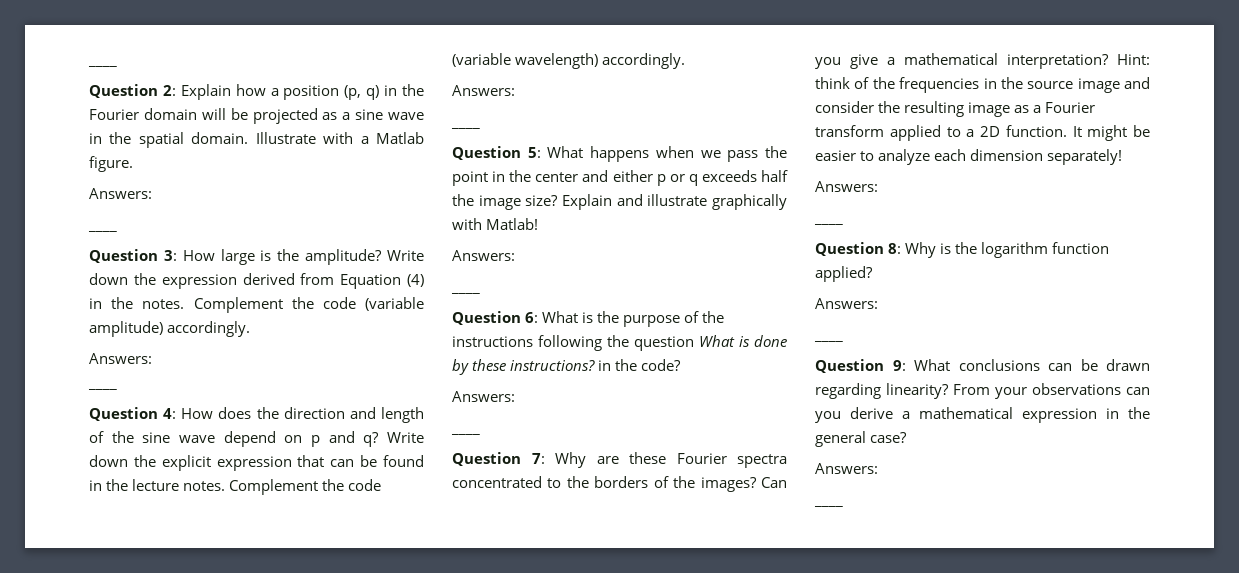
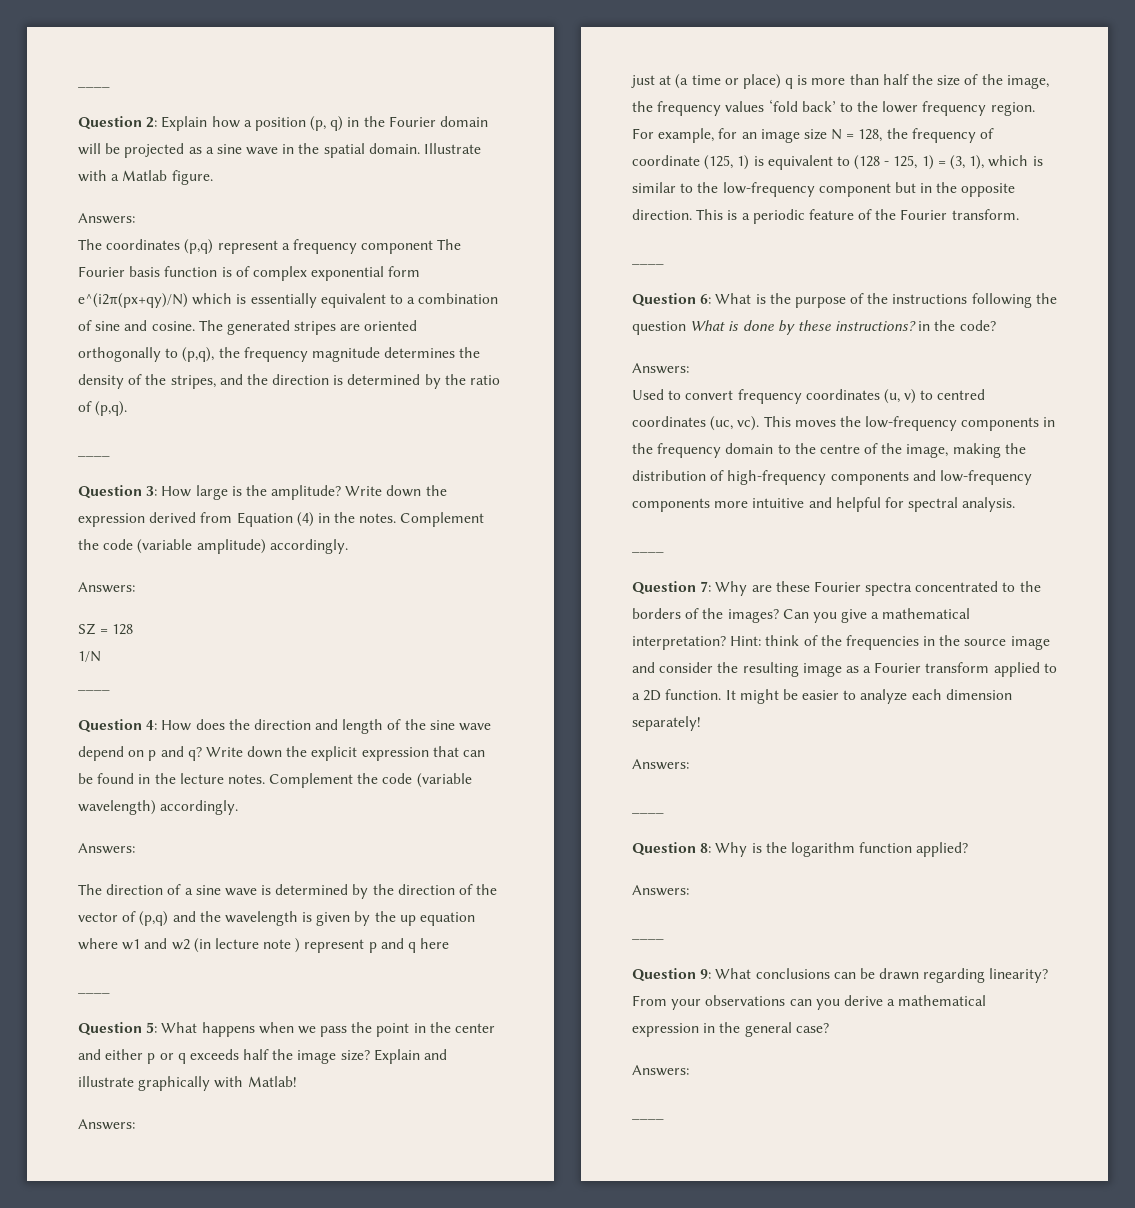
(152, 193) none -> [78,239,462,254] [78,266,421,281] [78,293,499,308] [78,320,418,335] [78,347,481,362] [78,374,501,389] [78,401,128,416] // The coordinates (p,q) represent a frequency component The Fourier basis function is of complex exponential form e^(i2π(px+qy)/N) which is essentially equivalent to a combination of sine and cosine. The generated stripes are oriented orthogonally to (p,q), the frequency magnitude determines the density of the stripes, and the direction is determined by the ratio of (p,q).
(152, 358) none -> [78,623,134,635] [78,651,101,662] // SZ = 128 // 1/N
(515, 90) none -> [78,884,498,899] [78,911,476,926] [78,938,450,953] // The direction of a sine wave is determined by the direction of the vector of (p,q) and the wavelength is given by the up equation where w1 and w2 (in lecture note ) represent p and q here
(515, 255) none -> [631,74,1049,89] [632,99,1035,116] [632,128,995,143] [632,155,1043,170] [632,182,1016,197] [632,209,1019,224] // just at (a time or place) q is more than half the size of the image, the frequency values ‘fold back’ to the lower frequency region. For example, for an image size N = 128, the frequency of coordinate (125, 1) is equivalent to (128 - 125, 1) = (3, 1), which is similar to the low-frequency component but in the opposite direction. This is a periodic feature of the Fourier transform.
(515, 396) none -> [632,389,986,404] [632,416,1056,431] [632,443,1026,458] [632,470,1032,485] [632,497,1016,512] // Used to convert frequency coordinates (u, v) to centred coordinates (uc, vc). This moves the low-frequency components in the frequency domain to the centre of the image, making the distribution of high-frequency components and low-frequency components more intuitive and helpful for spectral analysis.

